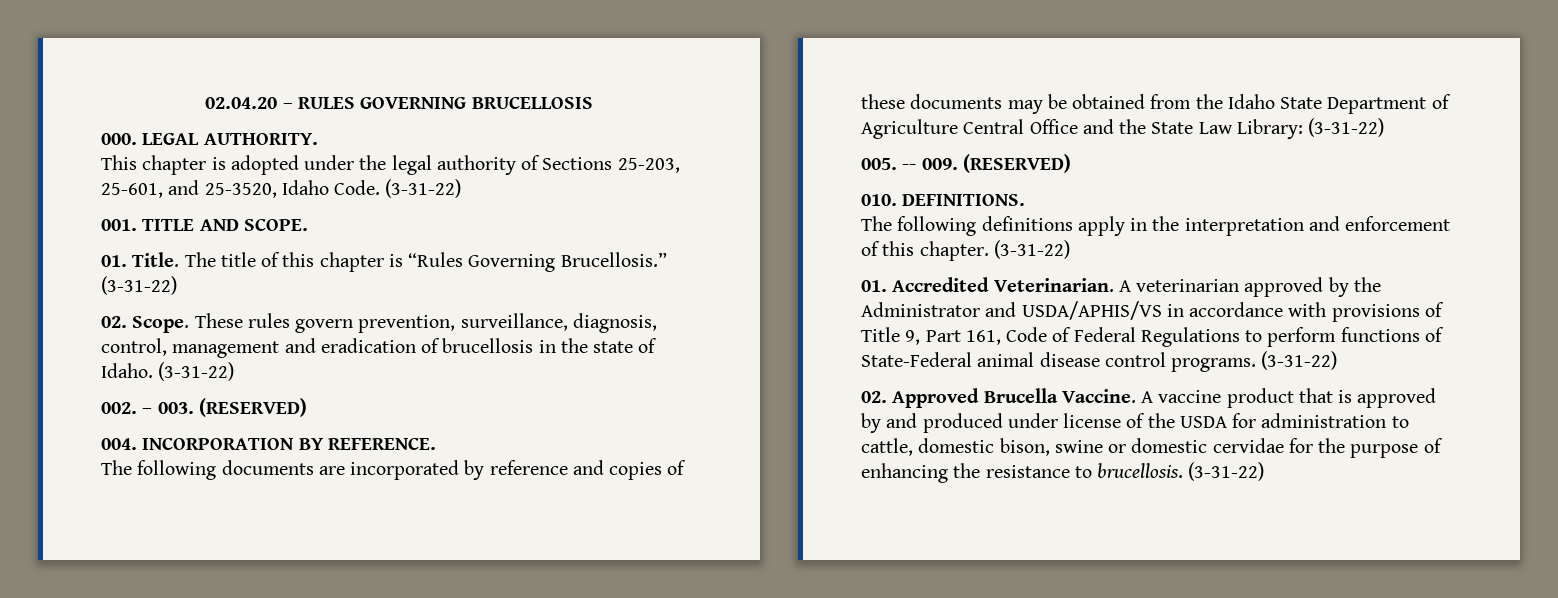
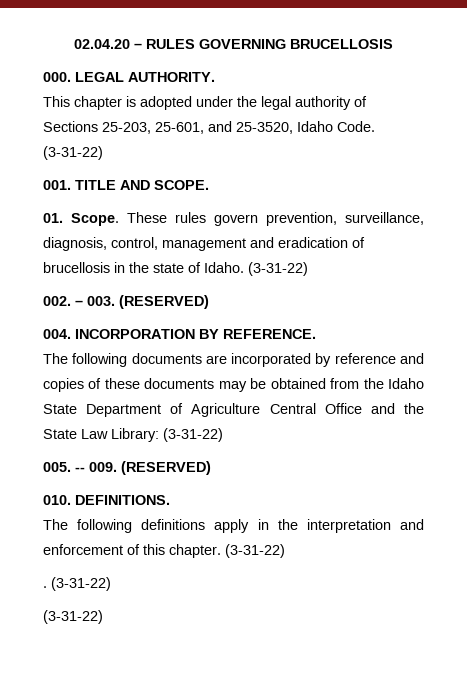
[132,252,667,272] [101,276,177,295] [101,316,127,328] Title. The title of this chapter is “Rules Governing Brucellosis.” (3-31-22) // 02. -> (63, 218) none
[861,277,1381,297] [861,301,1444,322] [861,327,1444,347] [861,351,1338,372] [861,388,1437,408] [861,413,1409,433] [861,438,1443,458] [861,463,1184,483] 01. Accredited Veterinarian. A veterinarian approved by the Administrator and USDA/APHIS/VS in accordance with provisions of Title 9, Part 161, Code of Federal Regulations to perform functions of State-Federal animal disease control programs. (3-31-22) // 02. Approved Brucella Vaccine. A vaccine product that is approved by and produced under license of the USDA for administration to cattle, domestic bison, swine or domestic cervidae for the purpose of enhancing the resistance to brucellosis. -> [43,577,111,591] . (3-31-22) //

